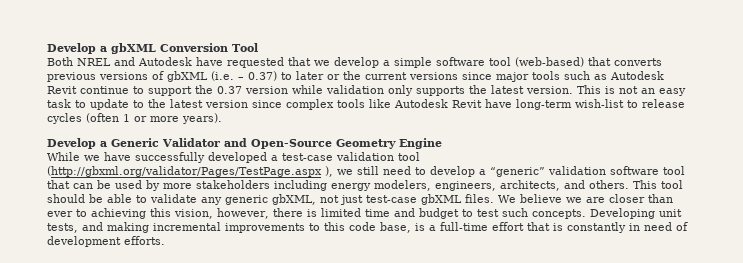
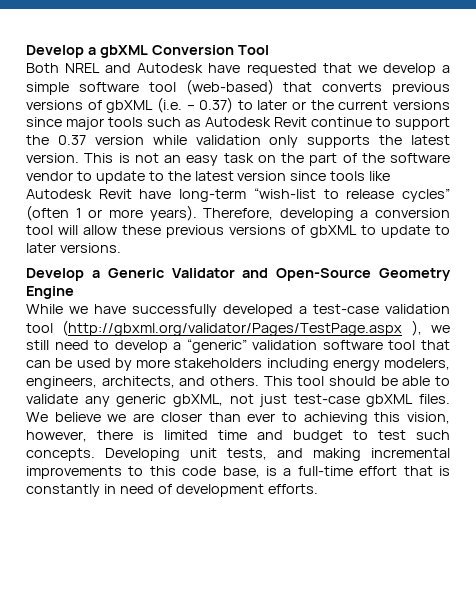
(71, 103) none -> [257,153,450,166] [26,171,73,181] on the part of the software vendor
[286,99,334,110] complex -> (327, 176) none
[575,99,624,108] wish-list -> [253,188,316,199] “wish-list
[47,113,82,124] cycles -> [402,188,451,202] cycles”
(222, 118) none -> [203,208,450,221] [26,225,450,238] [26,243,121,253] Therefore, developing a conversion tool will allow these previous versions of gbXML to update to later versions.

